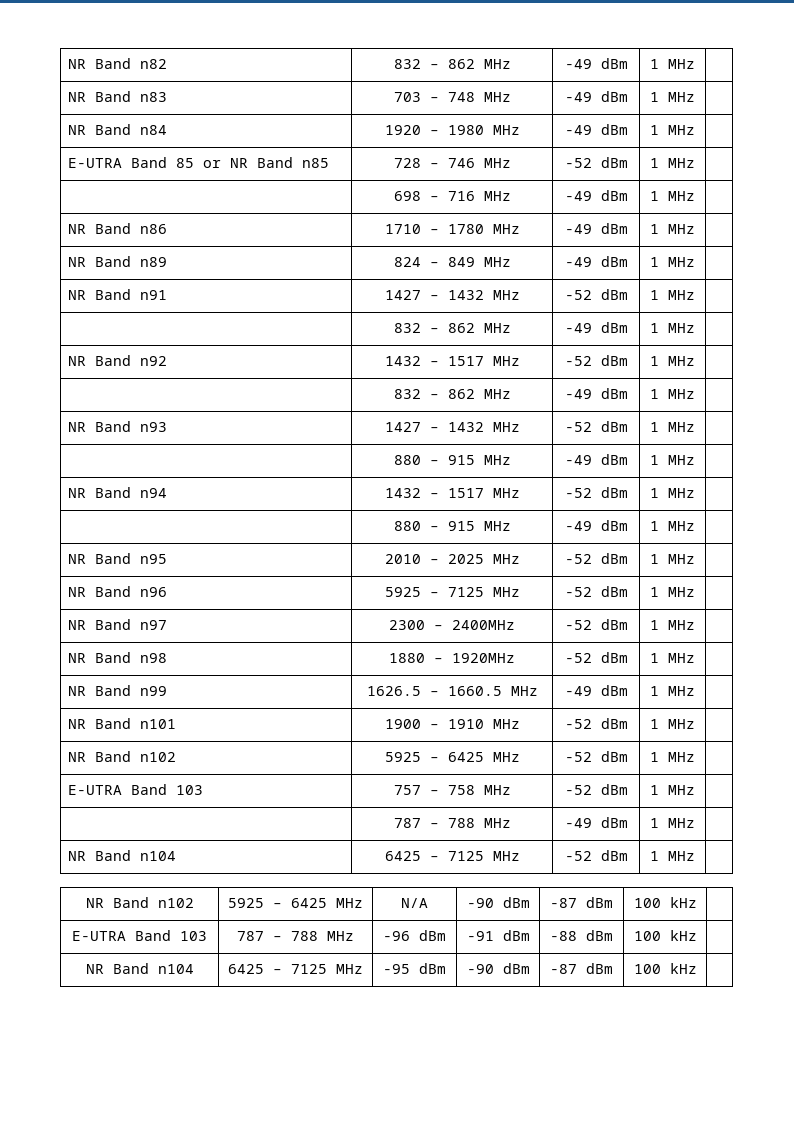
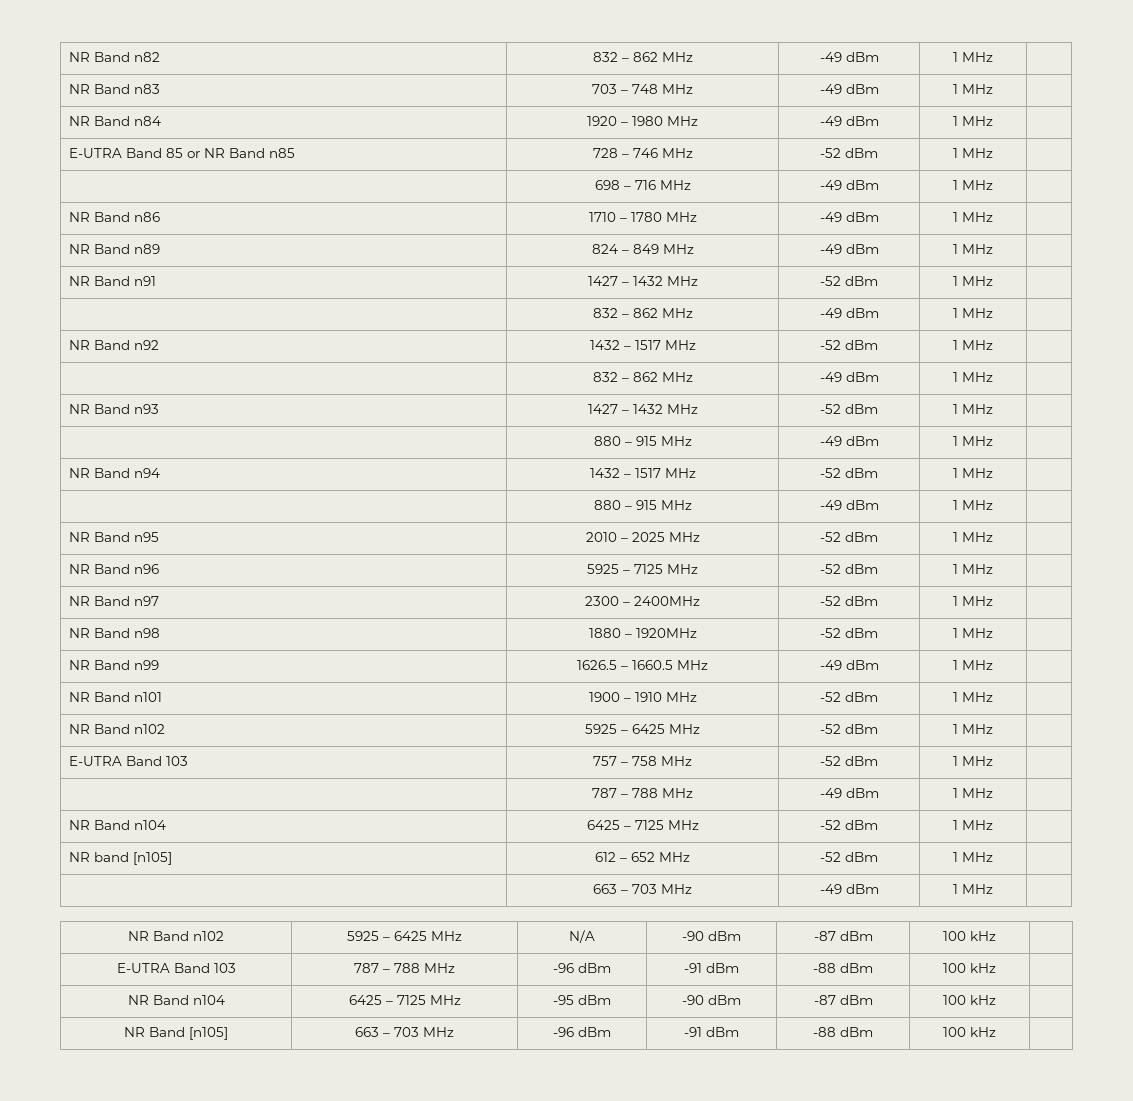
(695, 856) none -> [69,852,173,865] [595,852,691,862] [820,852,878,862] [953,852,993,862] [593,884,693,894] [819,884,879,894] [953,884,993,894] // NR band [n105] | 612 – 652 MHz | -52 dBm | 1 MHz | // | 663 – 703 MHz | -49 dBm | 1 MHz |
(697, 968) none -> [124,1027,228,1040] [355,1027,454,1037] [553,1027,611,1037] [684,1027,739,1037] [813,1027,873,1037] [943,1027,996,1037] // NR Band [n105] | 663 – 703 MHz | -96 dBm | -91 dBm | -88 dBm | 100 kHz |

